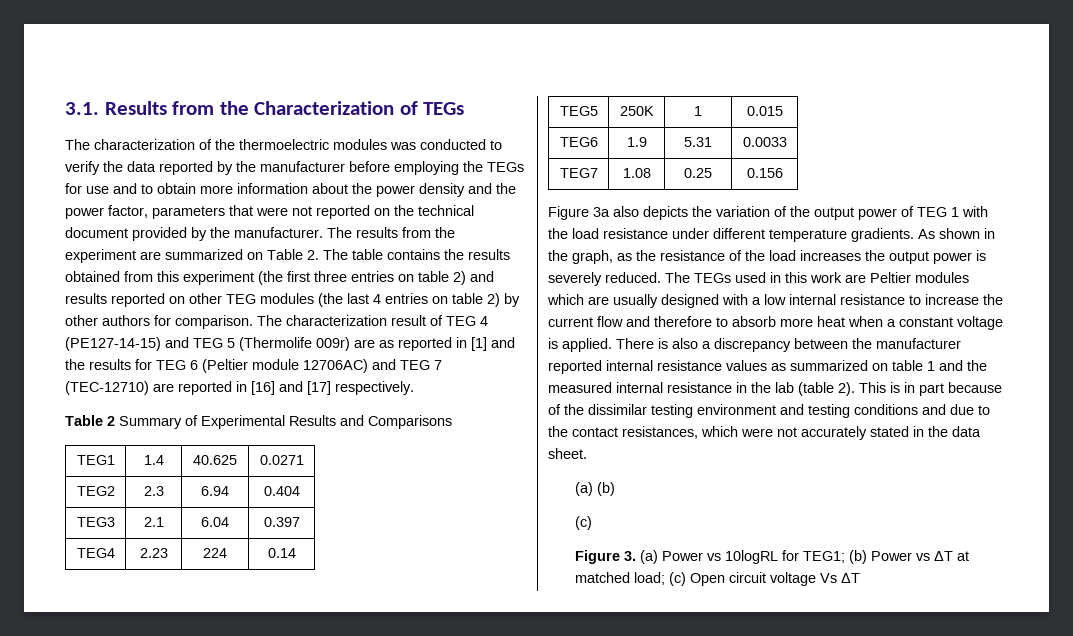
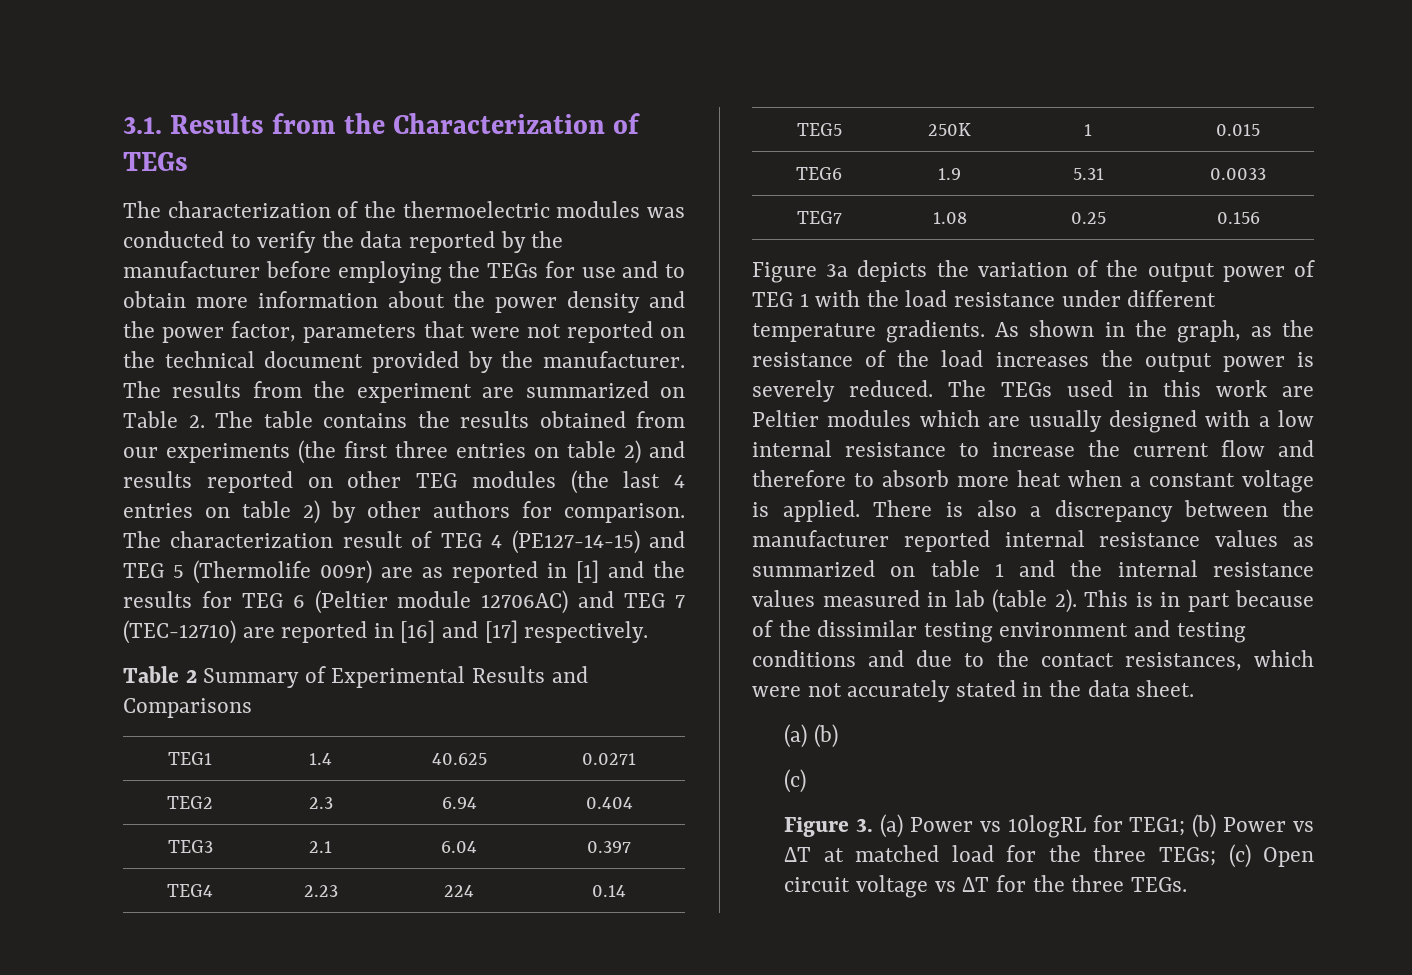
[157,271,254,285] this experiment -> [123,443,290,463] our experiments
[613,206,639,217] also -> (849, 270) none
[548,382,771,393] measured internal resistance in the -> [1117,560,1314,577] [752,590,947,607] internal resistance values measured in
[633,572,860,586] load; (c) Open circuit voltage Vs ΔT -> [951,844,1314,868] [784,875,1187,898] load for the three TEGs; (c) Open circuit voltage vs ΔT for the three TEGs.

